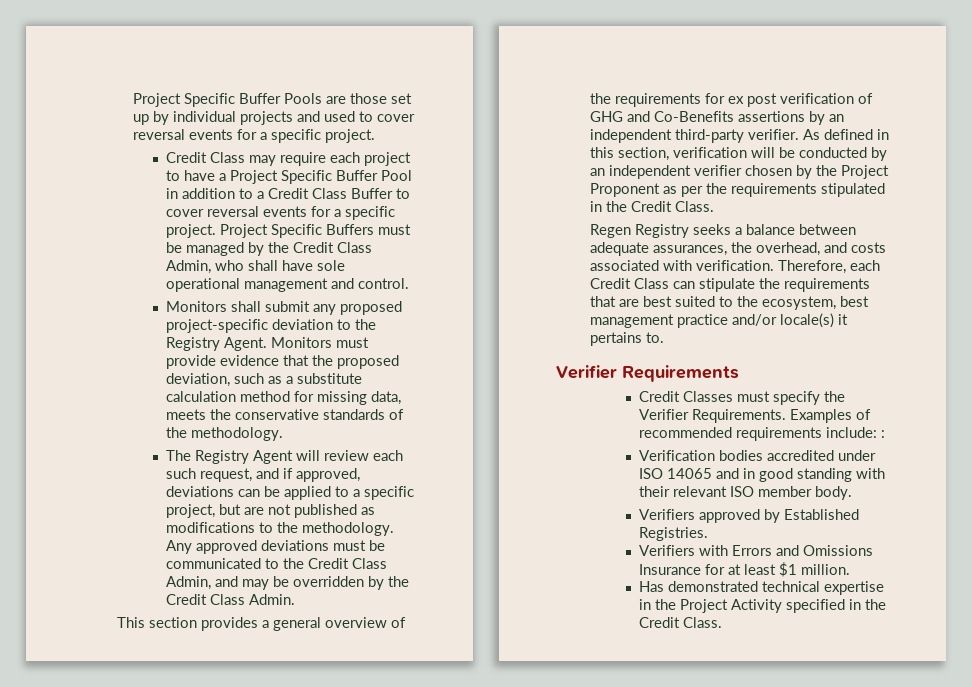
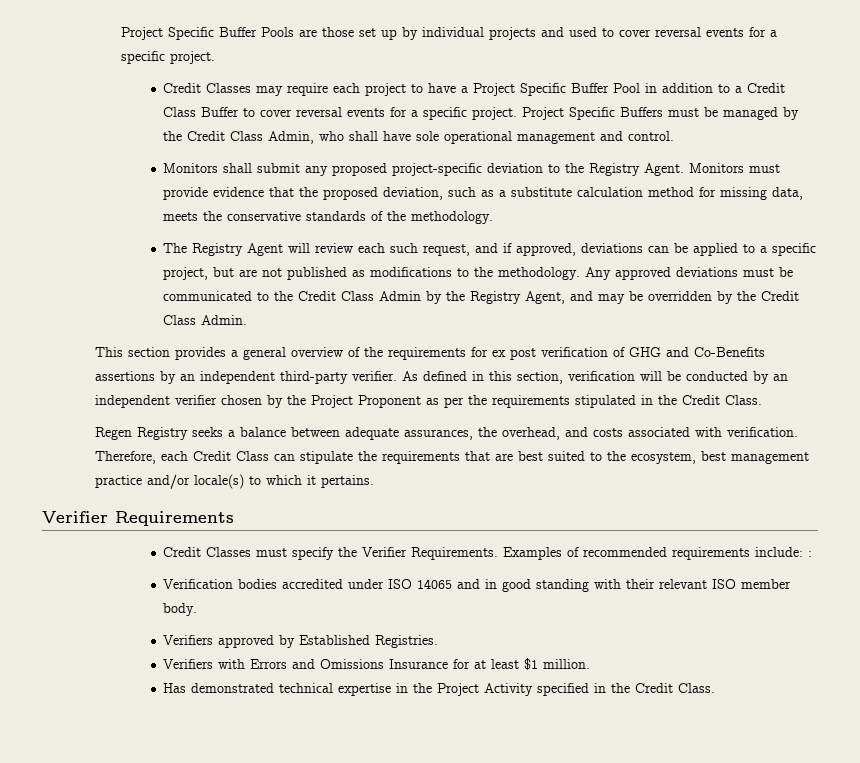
[209,152,245,163] Class -> [206,83,252,93] Classes
[165,576,211,590] Admin, -> [379,291,566,304] Admin by the Registry Agent,
[837,314,848,325] [589,332,664,346] it pertains to. -> [248,475,374,488] to which it pertains.

